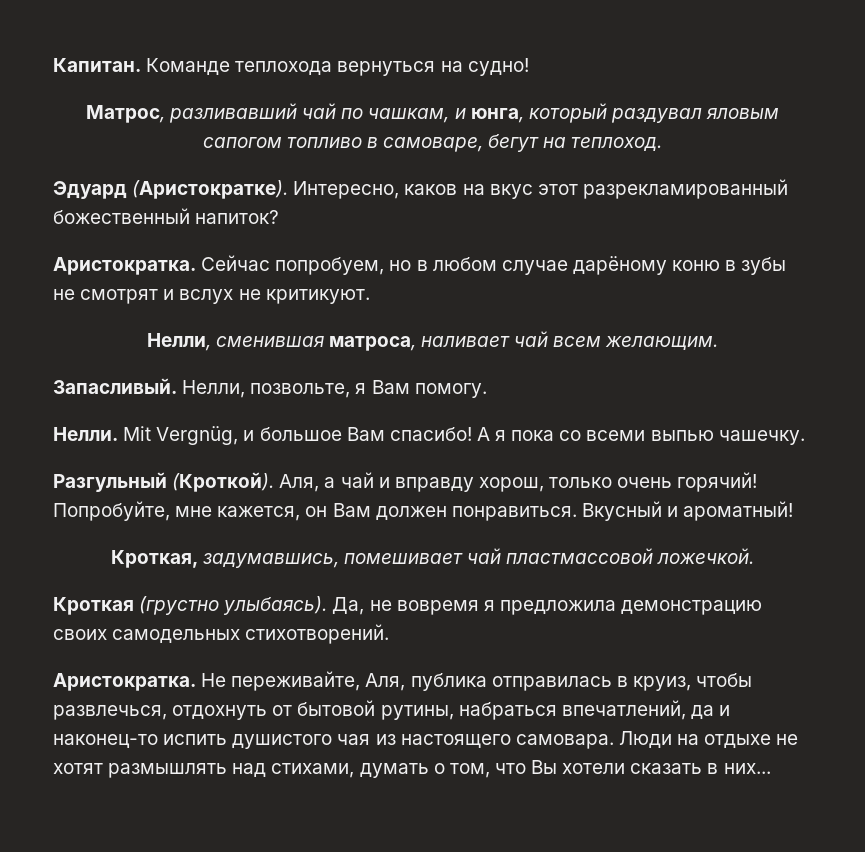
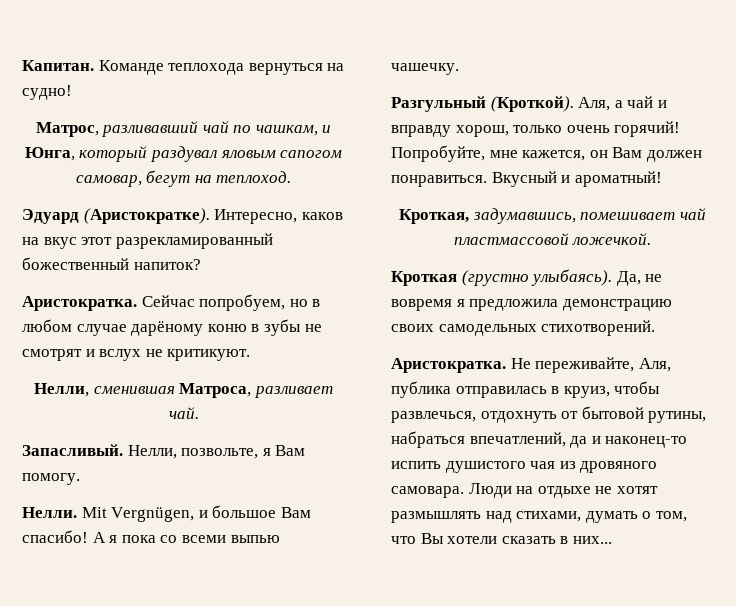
[470,108,524,123] юнга, -> [24,147,75,161] Юнга,
[286,137,483,152] топливо в самоваре, -> [75,175,142,187] самовар,
[328,331,719,351] матроса, наливает чай всем желающим. -> [179,383,333,398] [168,407,199,419] Матроса, разливает чай.
[156,426,239,445] Vergnüg, -> [111,507,195,522] Vergnügen,
[400,734,511,748] настоящего -> [580,461,658,473] дровяного

